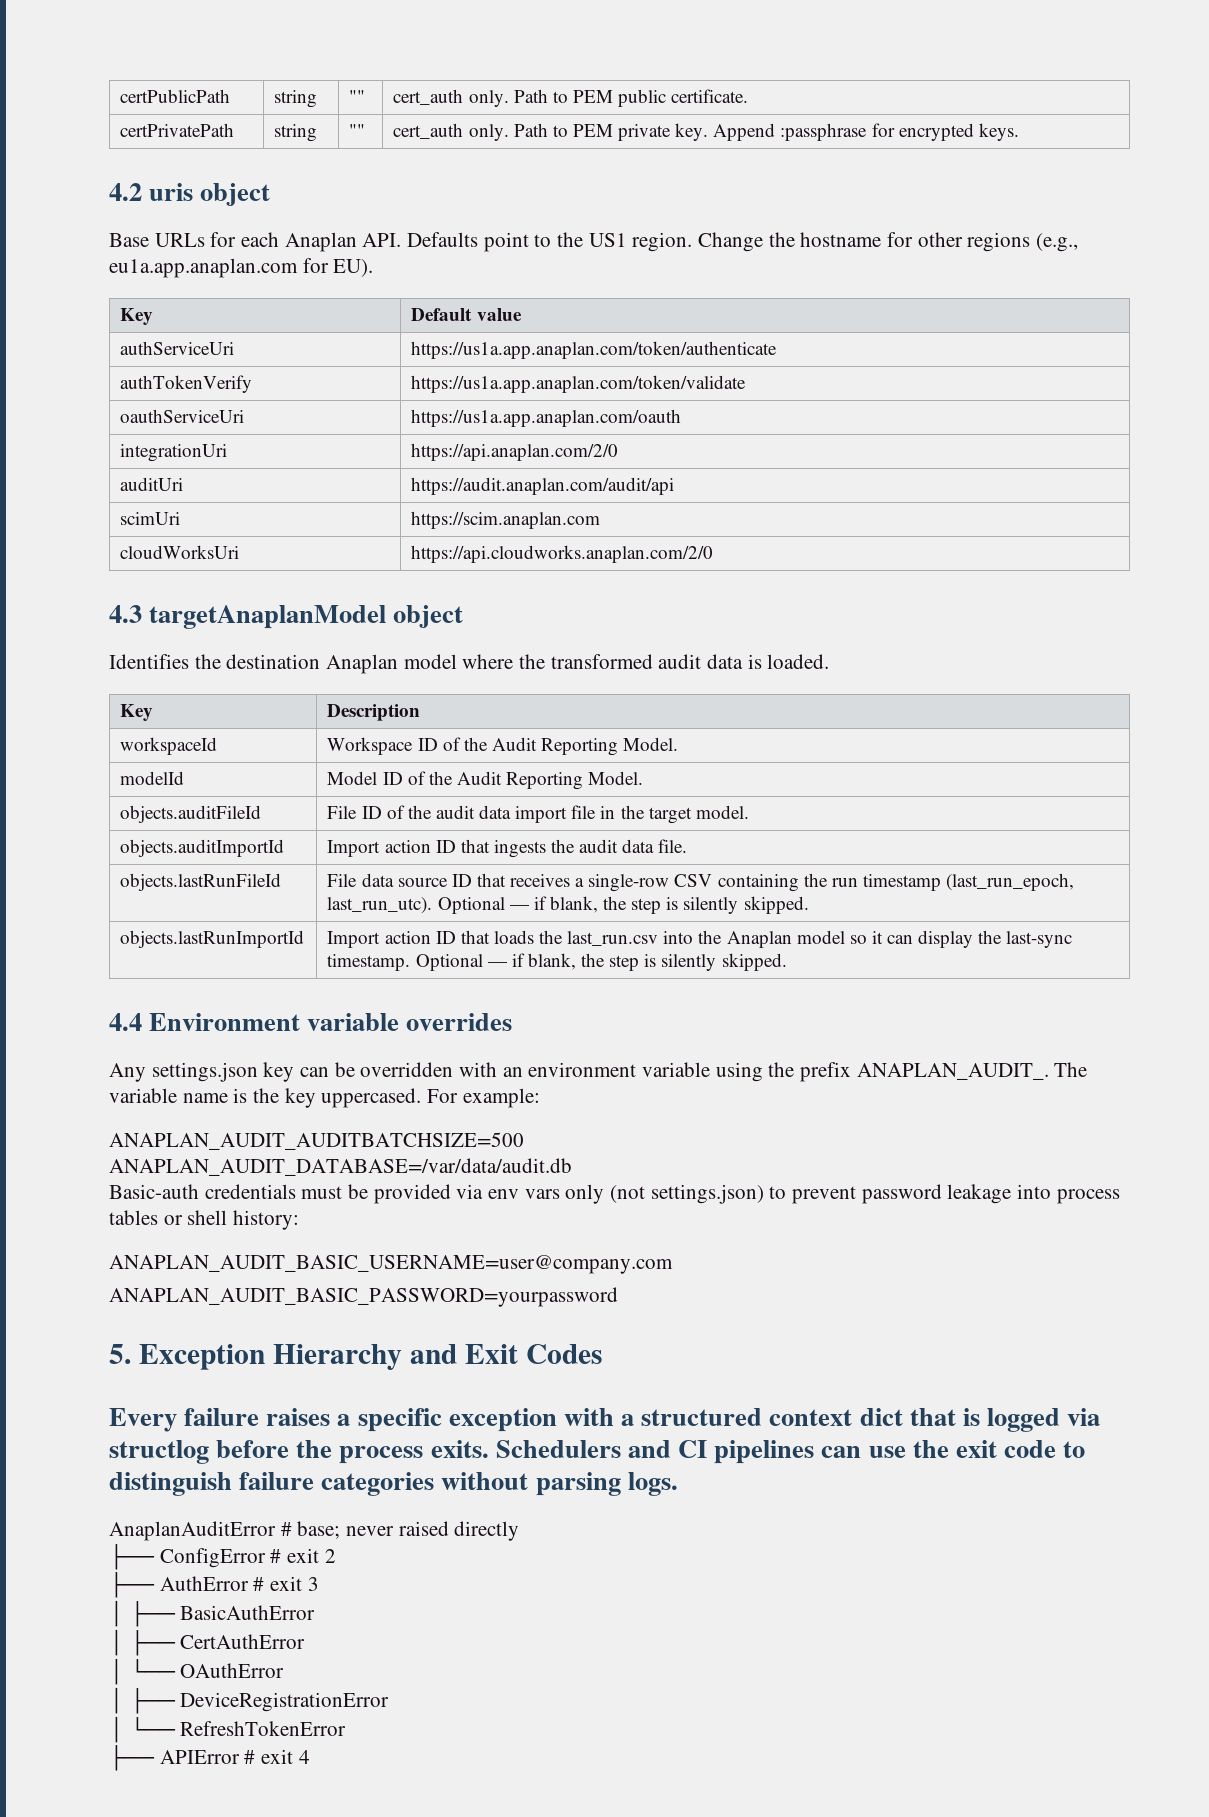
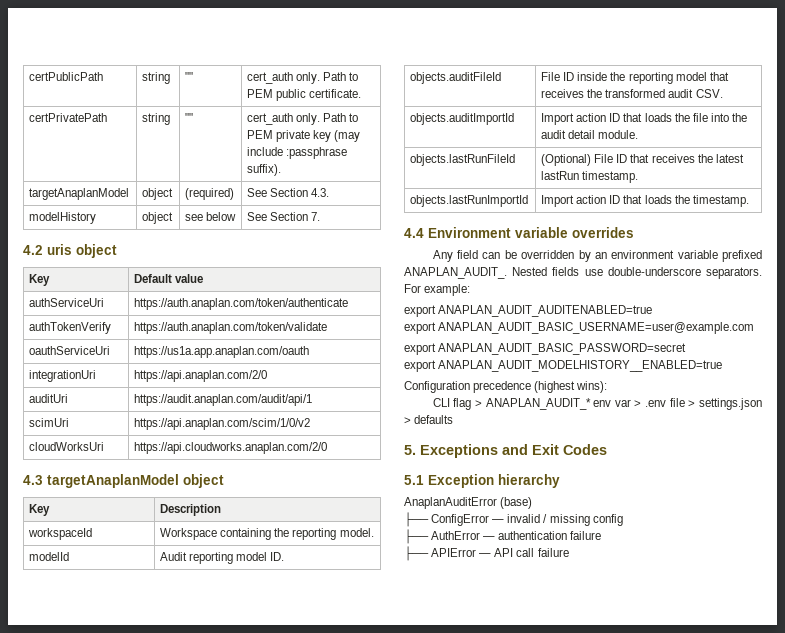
[675,123,1019,141] [109,183,271,206] [109,232,1079,252] [109,258,374,278] key. Append :passphrase for encrypted keys. // 4.2 uris object // Base URLs for each Anaplan API. Defaults point to the US1 region. Change the hostname for other regions (e.g., eu1a.app.anaplan.com for EU). -> [313,130,361,142] [247,147,348,159] [247,164,282,176] [29,188,130,200] [142,188,174,200] [185,188,235,200] [247,188,330,197] [29,212,97,224] [142,212,174,224] [185,212,237,221] [247,212,321,221] [23,244,117,258] key (may include :passphrase suffix). // targetAnaplanModel | object | (required) | See Section 4.3. // modelHistory | object | see below | See Section 7. // 4.2 uris object
[411,341,778,359] https://us1a.app.anaplan.com/token/authenticate -> [134,298,349,310] https://auth.anaplan.com/token/authenticate
[411,375,747,393] https://us1a.app.anaplan.com/token/validate -> [134,322,328,334] https://auth.anaplan.com/token/validate
[411,477,675,495] https://audit.anaplan.com/audit/api -> [134,394,313,406] https://audit.anaplan.com/audit/api/1
[411,511,601,529] https://scim.anaplan.com -> [134,418,311,430] https://api.anaplan.com/scim/1/0/v2
[109,654,830,674] [120,704,154,721] [327,704,421,721] [120,737,218,755] [327,737,679,756] [120,771,185,785] [327,771,644,790] [120,805,262,823] [327,805,749,824] // Identifies the destination Anaplan model where the transformed audit data is loaded. // Key | Description // workspaceId | Workspace ID of the Audit Reporting Model. // modelId | Model ID of the Audit Reporting Model. // objects.auditFileId | File ID of the audit data import file in the target model. -> [29,504,51,516] [160,504,222,516] [28,528,93,540] [160,528,374,540] [29,552,70,561] [160,552,285,564] [410,72,502,84] [541,72,729,84] [541,89,723,98] // Key | Description // workspaceId | Workspace containing the reporting model. // modelId | Audit reporting model ID. // objects.auditFileId | File ID inside the reporting model that receives the transformed audit CSV.
[493,839,688,858] [120,873,282,891] [327,873,1075,892] [327,896,809,914] ingests the audit data file. // objects.lastRunFileId | File data source ID that receives a single-row CSV containing the run timestamp (last_run_epoch, last_run_utc). Optional — if blank, the step is silently skipped. -> [644,113,747,122] [541,130,639,139] [410,154,516,166] [541,154,744,166] [541,171,639,183] loads the file into the audit detail module. // objects.lastRunFileId | (Optional) File ID that receives the latest lastRun timestamp.
[567,930,1073,948] [327,953,787,971] last_run.csv into the Anaplan model so it can display the last-sync timestamp. Optional — if blank, the step is silently skipped. -> [692,195,749,207] timestamp.
[151,1062,295,1082] settings.json key -> [457,250,479,259] field
[459,1062,498,1077] with -> [578,250,591,262] by
[715,1062,1088,1082] [109,1088,540,1108] [109,1132,524,1150] [109,1158,572,1176] [109,1184,1120,1204] [109,1210,300,1230] [109,1255,673,1274] [109,1287,618,1307] using the prefix ANAPLAN_AUDIT_. The variable name is the key uppercased. For example: // ANAPLAN_AUDIT_AUDITBATCHSIZE=500 // ANAPLAN_AUDIT_DATABASE=/var/data/audit.db // Basic-auth credentials must be provided via env vars only (not settings.json) to prevent password leakage into process tables or shell history: // ANAPLAN_AUDIT_BASIC_USERNAME=user@company.com // ANAPLAN_AUDIT_BASIC_PASSWORD=yourpassword -> [722,250,762,262] [404,267,762,279] [404,284,471,296] [404,305,653,317] [404,322,755,334] [404,343,687,355] [404,360,723,372] [404,381,608,393] [432,398,762,410] [404,415,454,424] prefixed ANAPLAN_AUDIT_. Nested fields use double-underscore separators. For example: // export ANAPLAN_AUDIT_AUDITENABLED=true // export ANAPLAN_AUDIT_BASIC_USERNAME=user@example.com // export ANAPLAN_AUDIT_BASIC_PASSWORD=secret // export ANAPLAN_AUDIT_MODELHISTORY__ENABLED=true // Configuration precedence (highest wins): // CLI flag > ANAPLAN_AUDIT_* env var > .env file > settings.json > defaults
[138,1344,402,1370] Exception Hierarchy -> [420,444,498,458] Exceptions
[109,1408,1101,1432] [109,1440,1086,1464] [109,1472,678,1496] [109,1521,520,1541] [109,1544,336,1570] [109,1572,319,1598] [109,1600,316,1627] [109,1629,306,1656] [109,1658,285,1685] [109,1687,390,1714] [109,1716,347,1743] [109,1745,310,1771] Every failure raises a specific exception with a structured context dict that is logged via structlog before the process exits. Schedulers and CI pipelines can use the exit code to distinguish failure categories without parsing logs. // AnaplanAuditError # base; never raised directly // ├── ConfigError # exit 2 // ├── AuthError # exit 3 // │ ├── BasicAuthError // │ ├── CertAuthError // │ └── OAuthError // │ ├── DeviceRegistrationError // │ └── RefreshTokenError // ├── APIError # exit 4 -> [404,474,560,488] [404,497,533,509] [404,512,623,527] [404,529,602,544] [404,546,569,561] 5.1 Exception hierarchy // AnaplanAuditError (base) // ├── ConfigError — invalid / missing config // ├── AuthError — authentication failure // ├── APIError — API call failure

